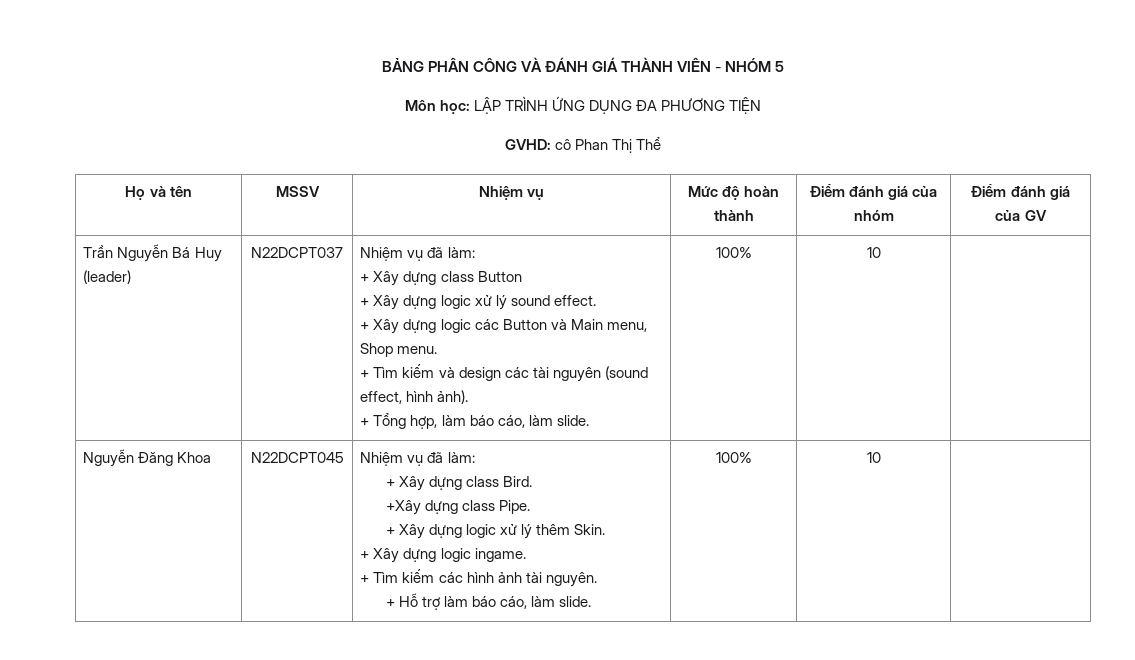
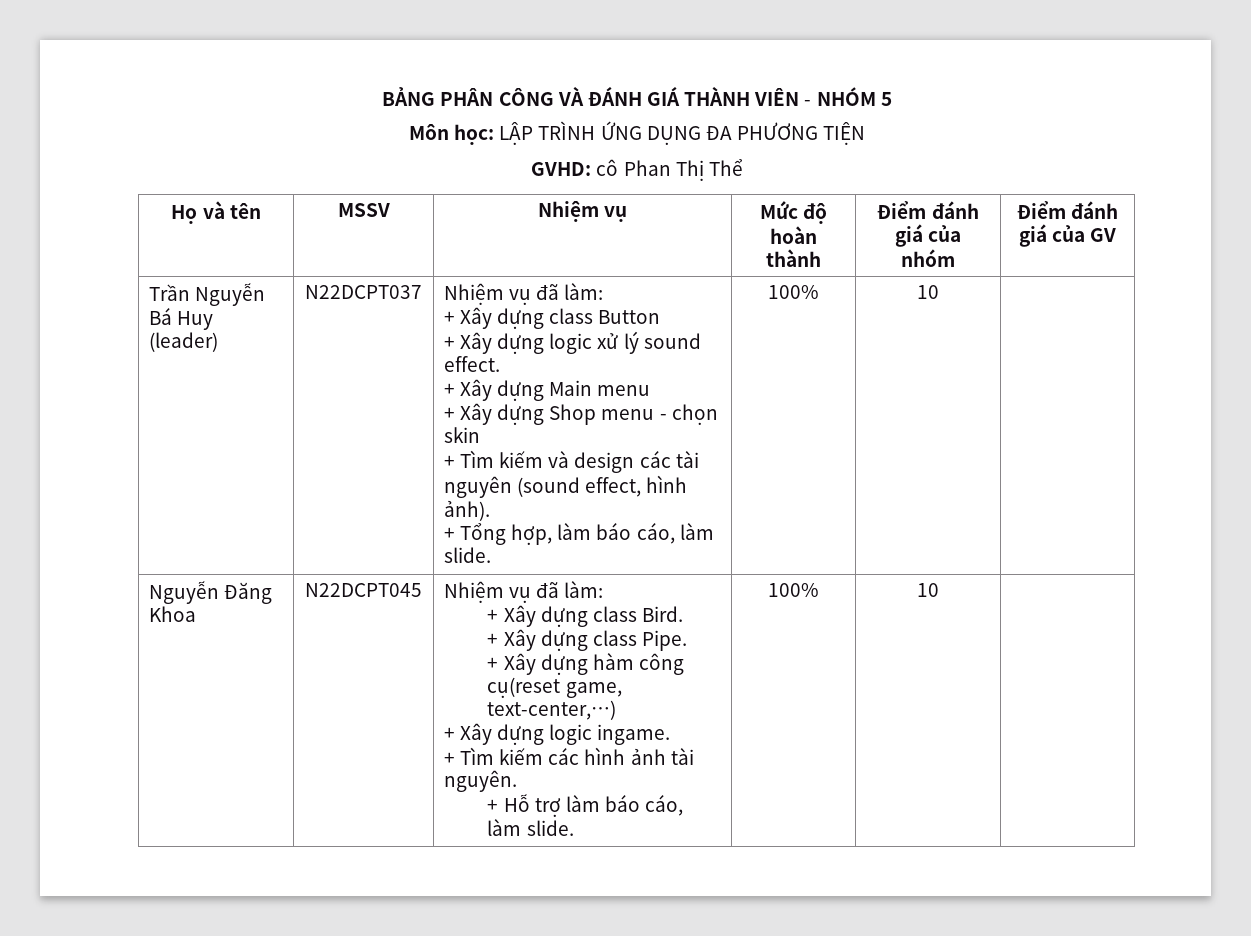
[440,319,647,333] [360,343,438,357] logic các Button và Main menu, Shop menu. -> [549,380,651,396] [443,403,718,425] [443,427,480,443] Main menu // + Xây dựng Shop menu - chọn skin
[386,500,422,515] +Xây -> [487,629,536,651] + Xây
[466,524,606,539] logic xử lý thêm Skin. -> [592,653,684,675] [487,677,622,698] [487,700,617,720] hàm công cụ(reset game, text-center,…)

